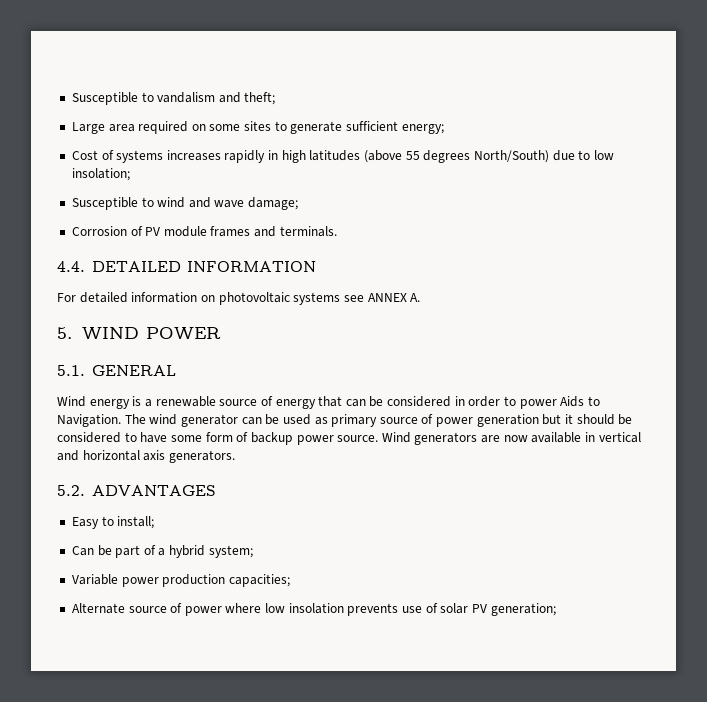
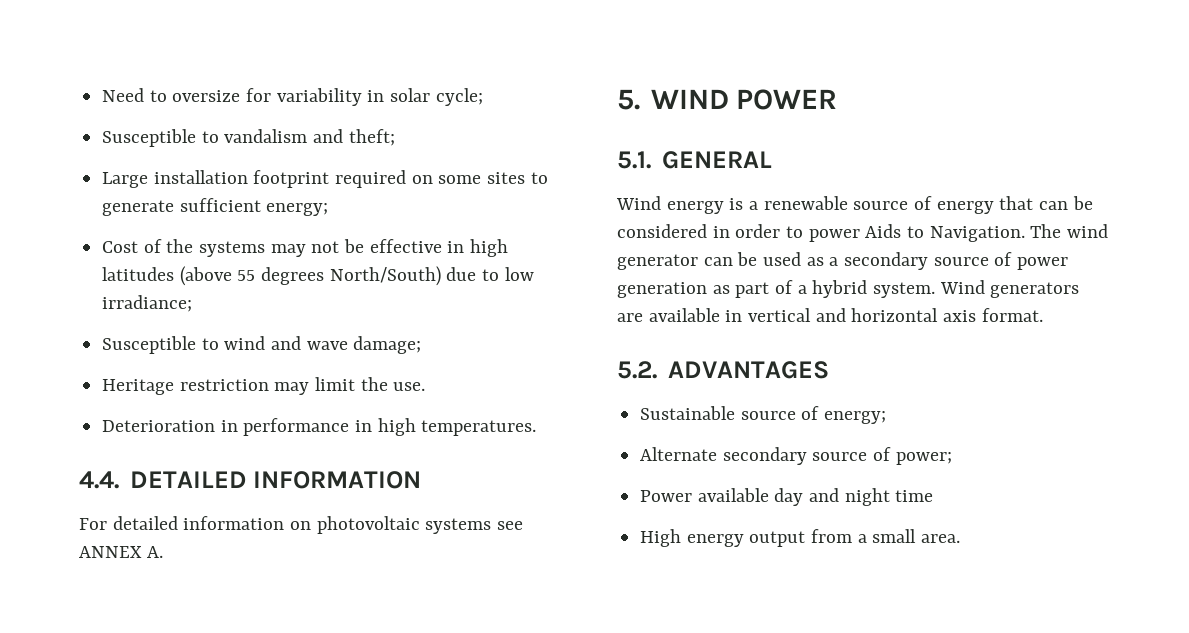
(71, 98) none -> [102,88,483,106] Need to oversize for variability in solar cycle; //
[108,124,135,132] area -> [153,170,330,188] installation footprint
[116,150,266,163] systems increases rapidly -> [166,239,442,257] the systems may not be effective
[71,168,130,181] insolation; -> [102,295,193,312] irradiance;
[71,226,337,237] Corrosion of PV module frames and terminals. -> [102,377,426,395] [102,418,537,436] Heritage restriction may limit the use. // Deterioration in performance in high temperatures.
[331,414,378,427] primary -> [829,252,929,270] a secondary
[542,414,633,425] [57,432,379,445] but it should be considered to have some form of backup power source. -> [712,280,936,298] as part of a hybrid system.
[503,435,528,442] now -> (643, 317) none
[168,450,235,463] generators. -> [981,308,1043,322] format.
[71,516,155,529] [71,545,253,558] [71,574,290,587] Easy to install; // Can be part of a hybrid system; // Variable power production capacities; -> [640,406,887,424] Sustainable source of energy;
[128,603,556,616] source of power where low insolation prevents use of solar PV generation; -> [722,447,952,465] [640,488,934,506] [640,529,961,547] secondary source of power; // Power available day and night time // High energy output from a small area.

